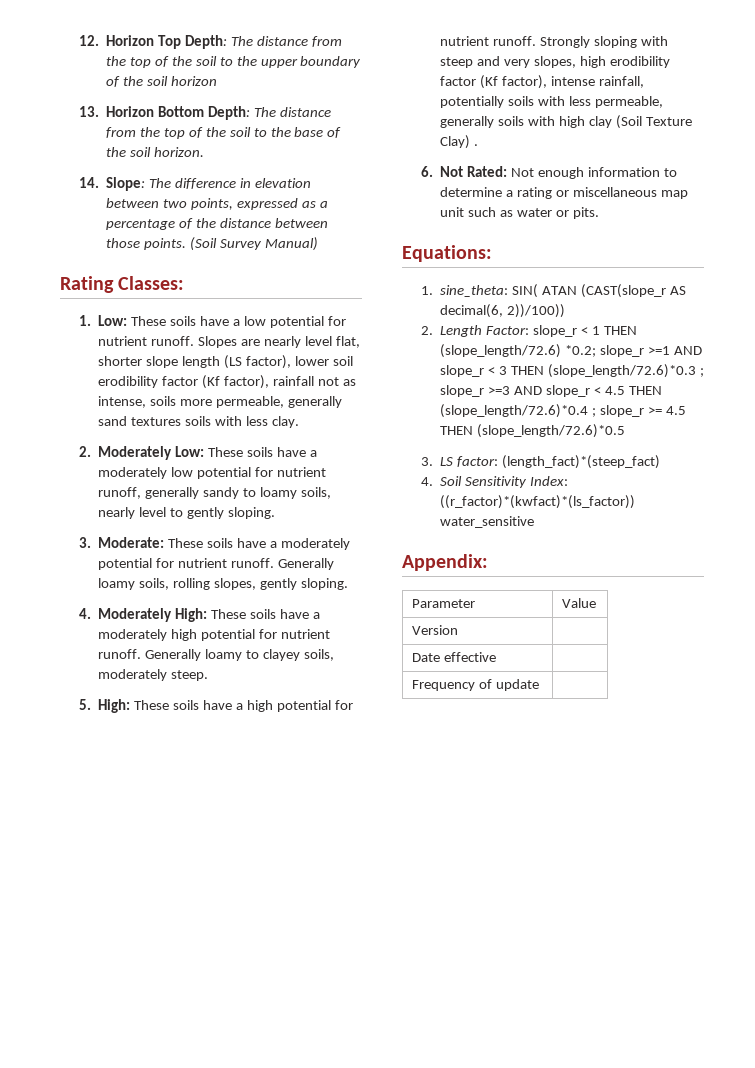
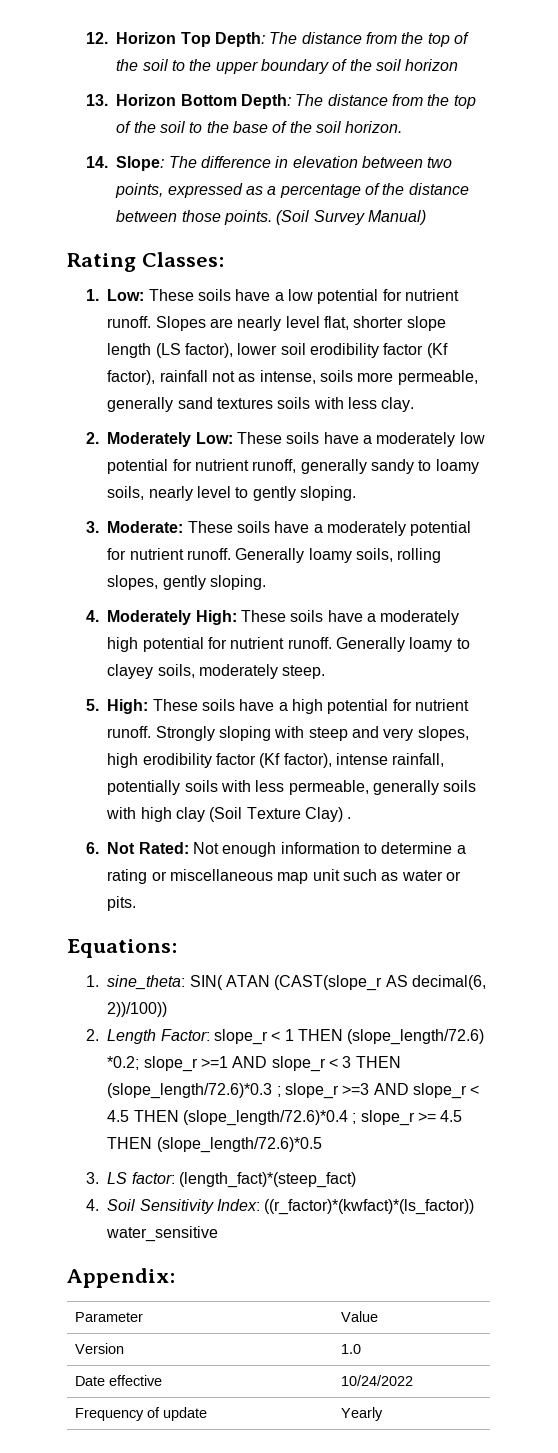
(459, 630) none -> [341,1344,362,1354] 1.0
(497, 657) none -> [341,1375,414,1386] 10/24/2022
(539, 685) none -> [341,1407,384,1421] Yearly

